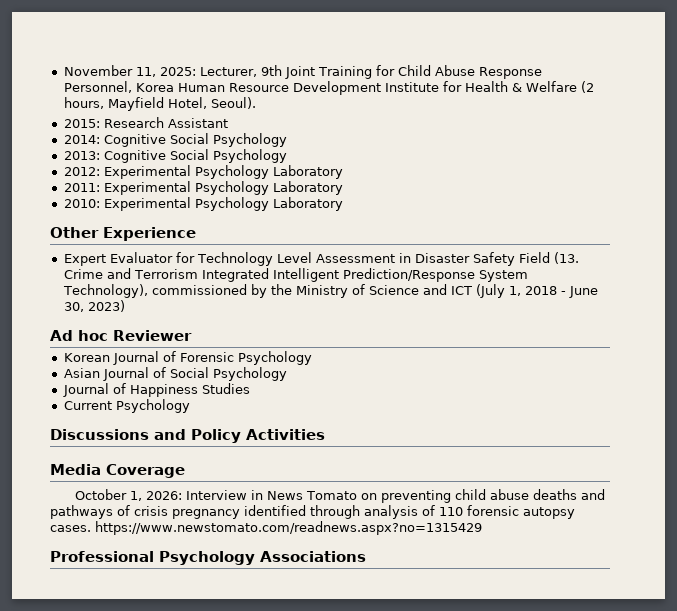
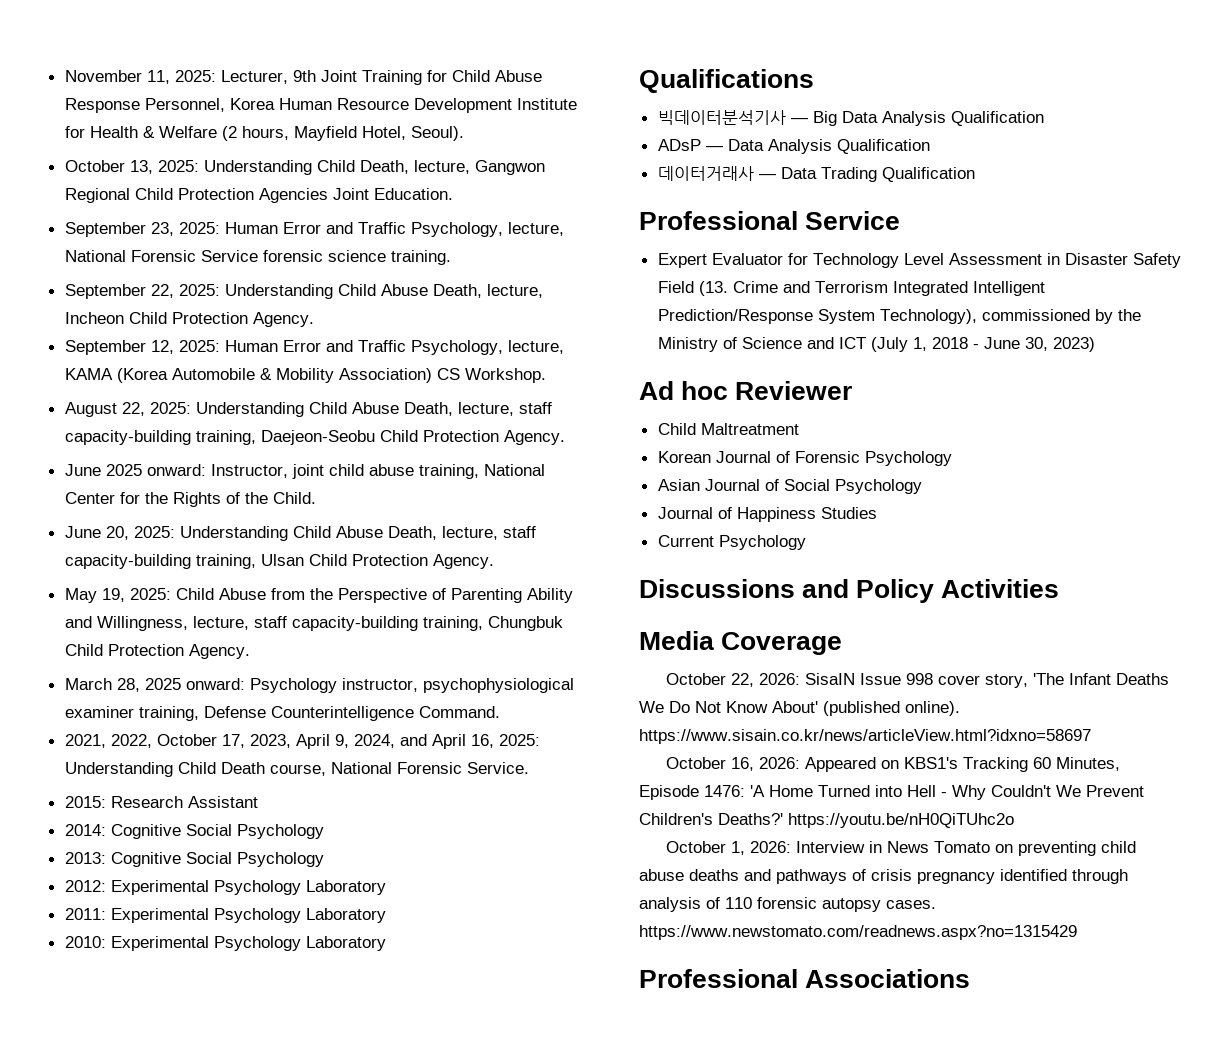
(256, 103) none -> [64,160,545,175] [64,188,453,203] [64,222,564,237] [64,250,451,265] [64,284,543,299] [64,312,314,327] [64,340,564,355] [64,368,546,383] [64,402,552,417] [64,430,565,445] [64,464,545,479] [64,492,316,507] [64,526,536,541] [64,554,494,569] [64,588,573,603] [64,616,563,631] [64,644,250,659] [64,678,574,693] [64,706,500,721] [64,734,540,749] [64,762,529,777] // October 13, 2025: Understanding Child Death, lecture, Gangwon Regional Child Protection Agencies Joint Education. // September 23, 2025: Human Error and Traffic Psychology, lecture, National Forensic Service forensic science training. // September 22, 2025: Understanding Child Abuse Death, lecture, Incheon Child Protection Agency. // September 12, 2025: Human Error and Traffic Psychology, lecture, KAMA (Korea Automobile & Mobility Association) CS Workshop. // August 22, 2025: Understanding Child Abuse Death, lecture, staff capacity-building training, Daejeon-Seobu Child Protection Agency. // June 2025 onward: Instructor, joint child abuse training, National Center for the Rights of the Child. // June 20, 2025: Understanding Child Abuse Death, lecture, staff capacity-building training, Ulsan Child Protection Agency. // May 19, 2025: Child Abuse from the Perspective of Parenting Ability and Willingness, lecture, staff capacity-building training, Chungbuk Child Protection Agency. // March 28, 2025 onward: Psychology instructor, psychophysiological examiner training, Defense Counterintelligence Command. // 2021, 2022, October 17, 2023, April 9, 2024, and April 16, 2025: Understanding Child Death course, National Forensic Service.
[50,227,196,241] Other Experience -> [639,69,814,93] [657,110,1044,126] [657,139,930,154] [657,166,975,182] [639,211,901,230] Qualifications // 빅데이터분석기사 — Big Data Analysis Qualification // ADsP — Data Analysis Qualification // 데이터거래사 — Data Trading Qualification // Professional Service
(192, 335) none -> [657,423,799,435] // Child Maltreatment
(185, 471) none -> [666,673,1170,688] [639,701,960,716] [639,729,1091,744] [666,757,1121,772] [639,785,1144,800] [639,813,1014,828] // October 22, 2026: SisaIN Issue 998 cover story, 'The Infant Deaths We Do Not Know About' (published online). https://www.sisain.co.kr/news/articleView.html?idxno=58697 // October 16, 2026: Appeared on KBS1's Tracking 60 Minutes, Episode 1476: 'A Home Turned into Hell - Why Couldn't We Prevent Children's Deaths?' https://youtu.be/nH0QiTUhc2o
[159,551,255,565] Psychology -> (798, 978) none

